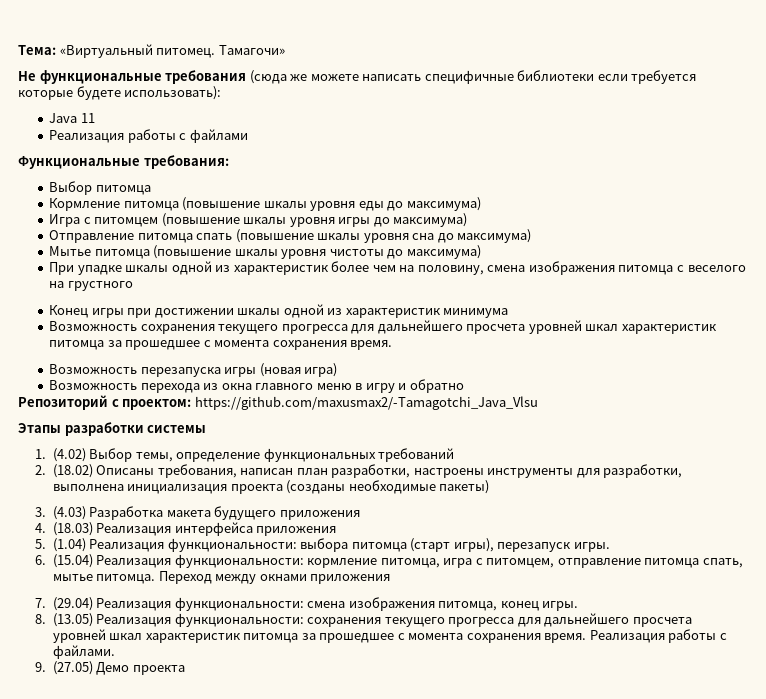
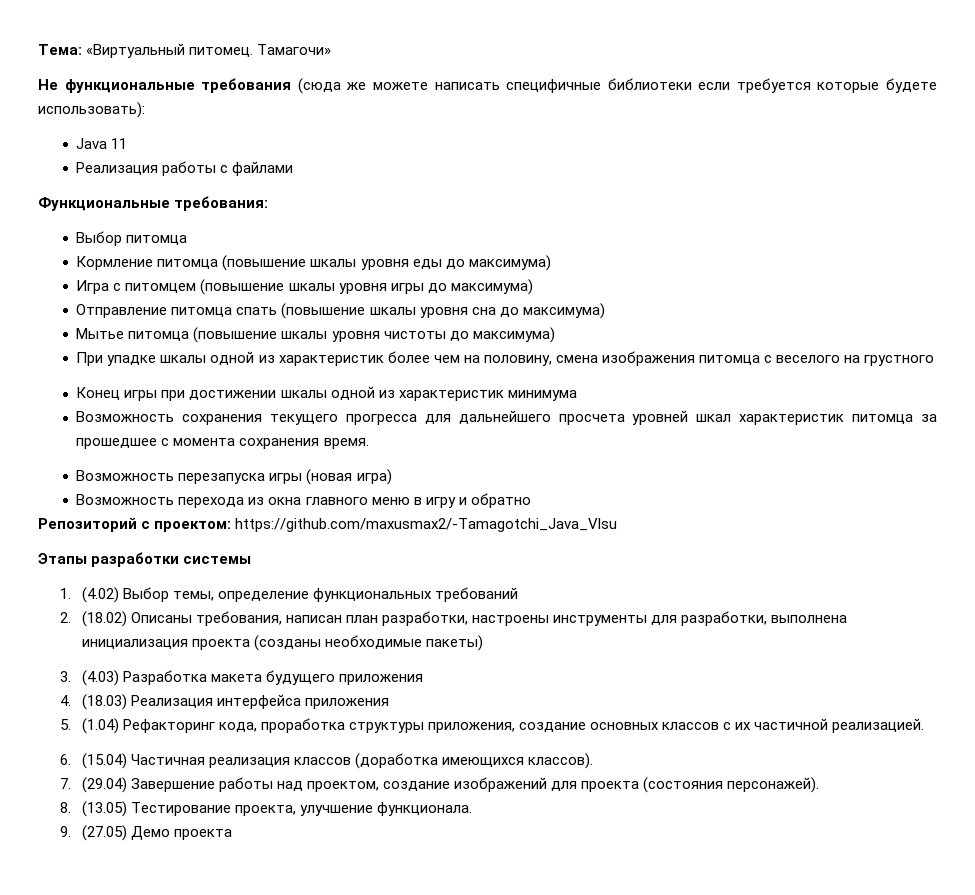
[89,538,610,552] [35,554,743,568] [52,571,391,584] [35,597,579,611] [35,613,692,627] [52,629,727,643] [52,645,115,659] Реализация функциональности: выбора питомца (старт игры), перезапуск игры. // 6. (15.04) Реализация функциональности: кормление питомца, игра с питомцем, отправление питомца спать, мытье питомца. Переход между окнами приложения // 7. (29.04) Реализация функциональности: смена изображения питомца, конец игры. // 8. (13.05) Реализация функциональности: сохранения текущего прогресса для дальнейшего просчета уровней шкал характеристик питомца за прошедшее с момента сохранения время. Реализация работы с файлами. -> [122,718,925,733] [59,753,593,769] [59,777,820,793] [59,801,472,817] Рефакторинг кода, проработка структуры приложения, создание основных классов с их частичной реализацией. // 6. (15.04) Частичная реализация классов (доработка имеющихся классов). // 7. (29.04) Завершение работы над проектом, создание изображений для проекта (состояния персонажей). // 8. (13.05) Тестирование проекта, улучшение функционала.

